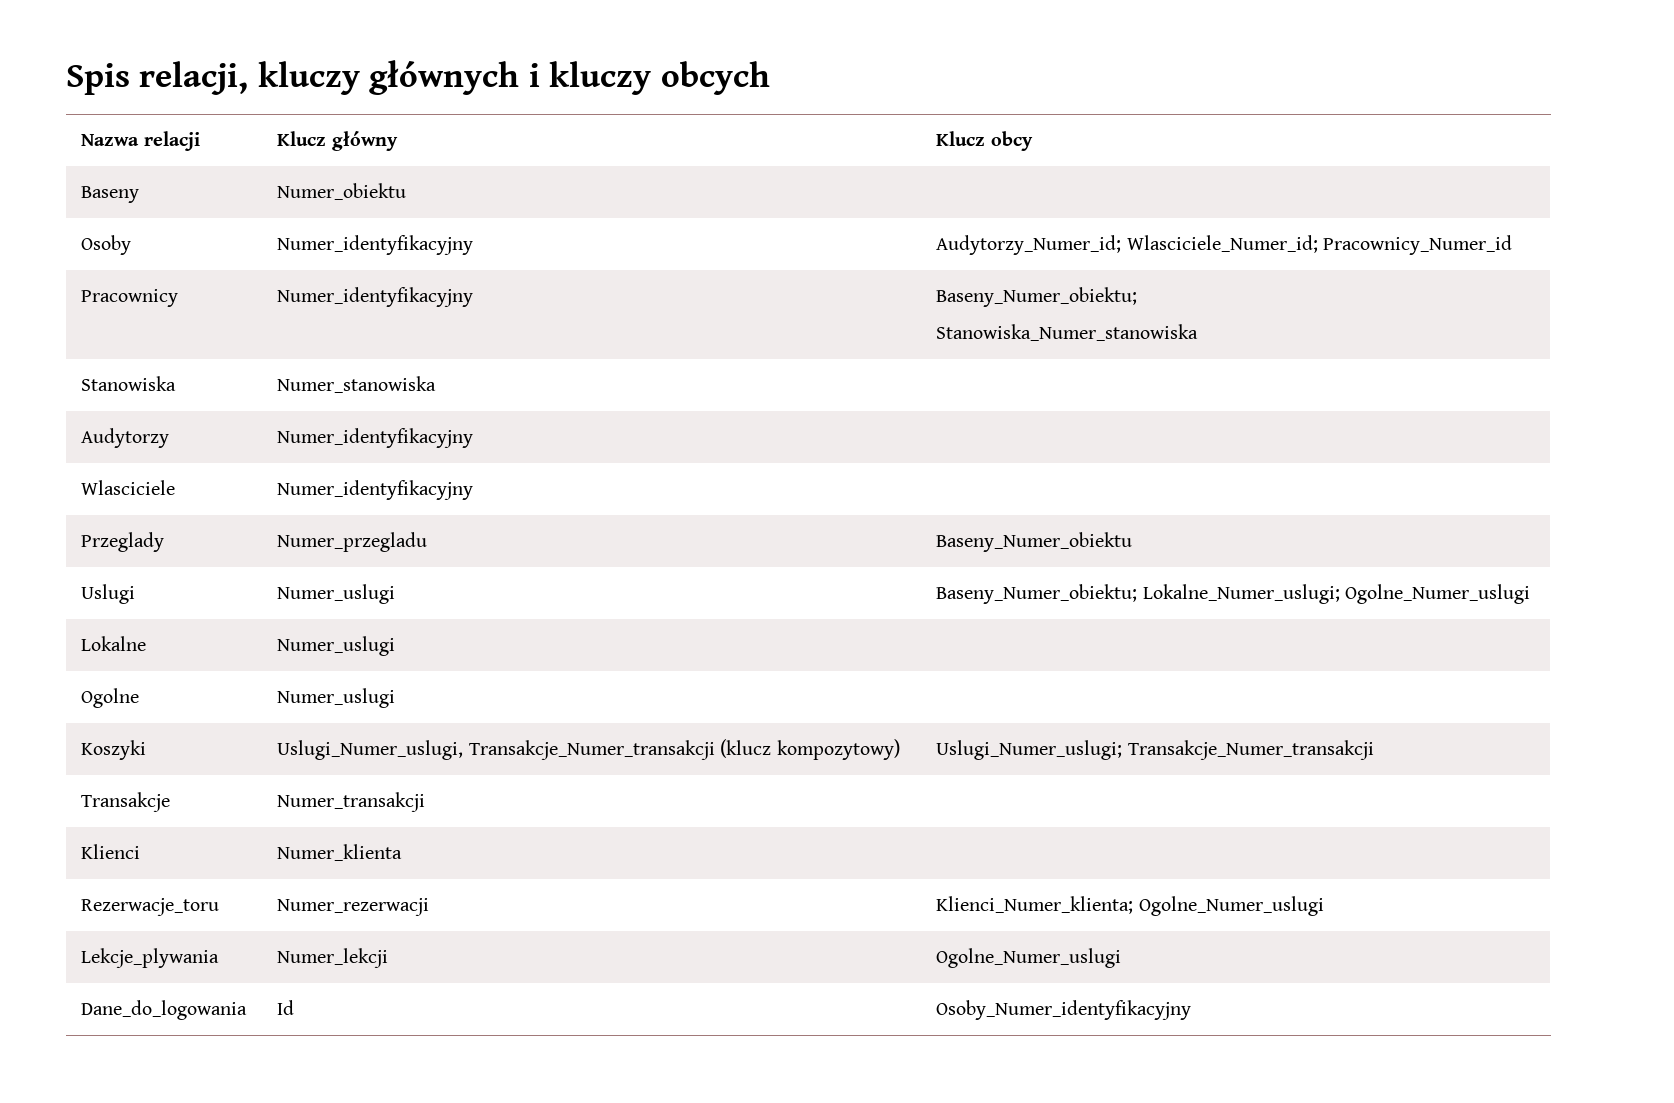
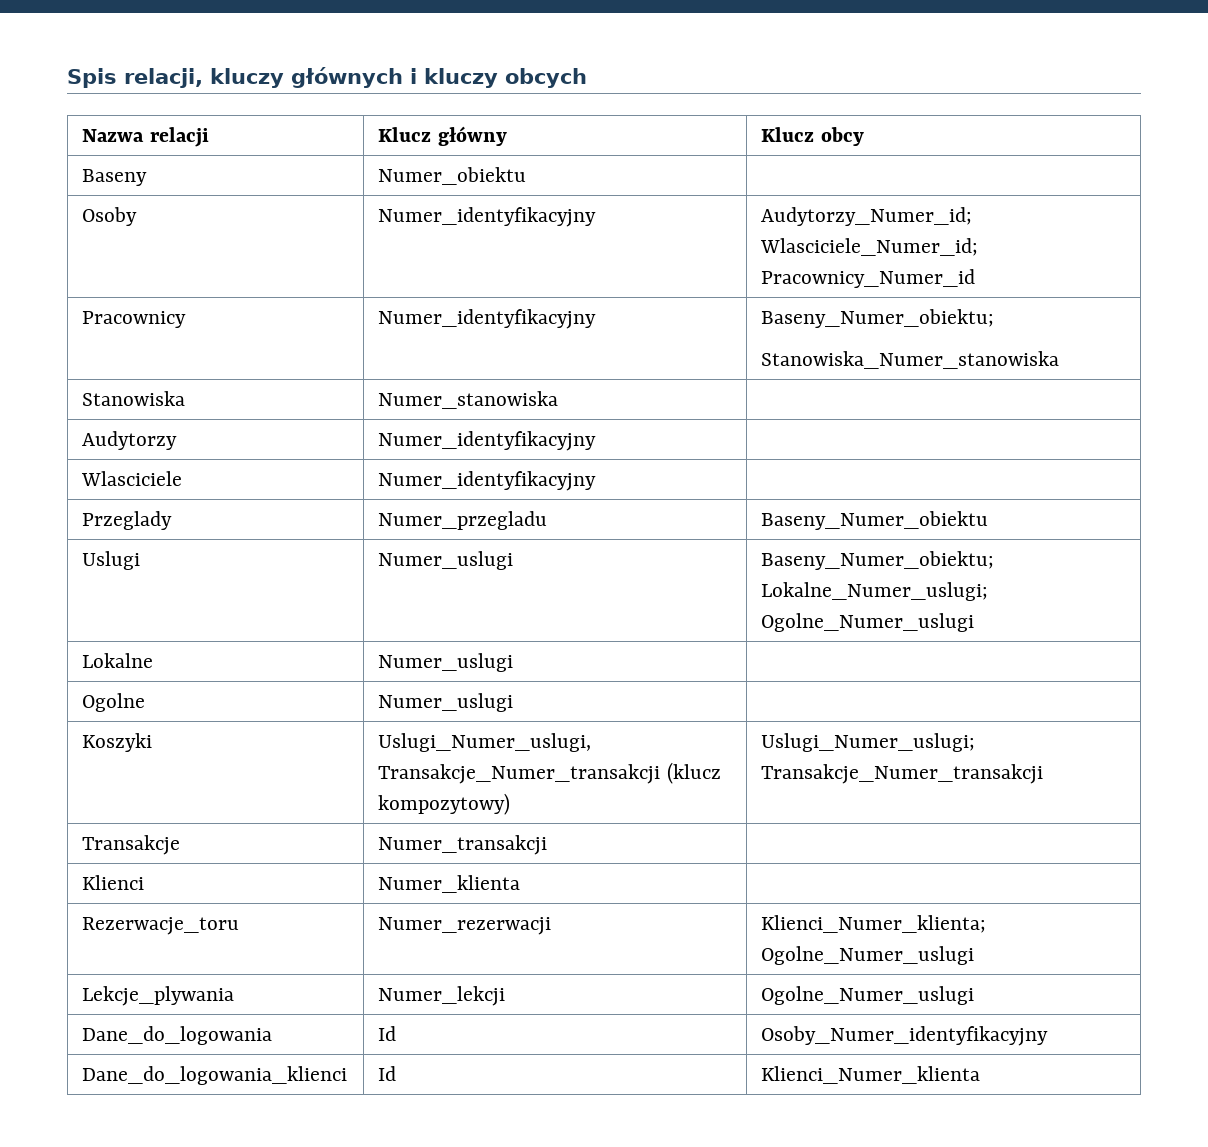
(1192, 1010) none -> [82,1066,348,1085] [378,1066,397,1081] [761,1066,981,1084] // Dane_do_logowania_klienci | Id | Klienci_Numer_klienta

